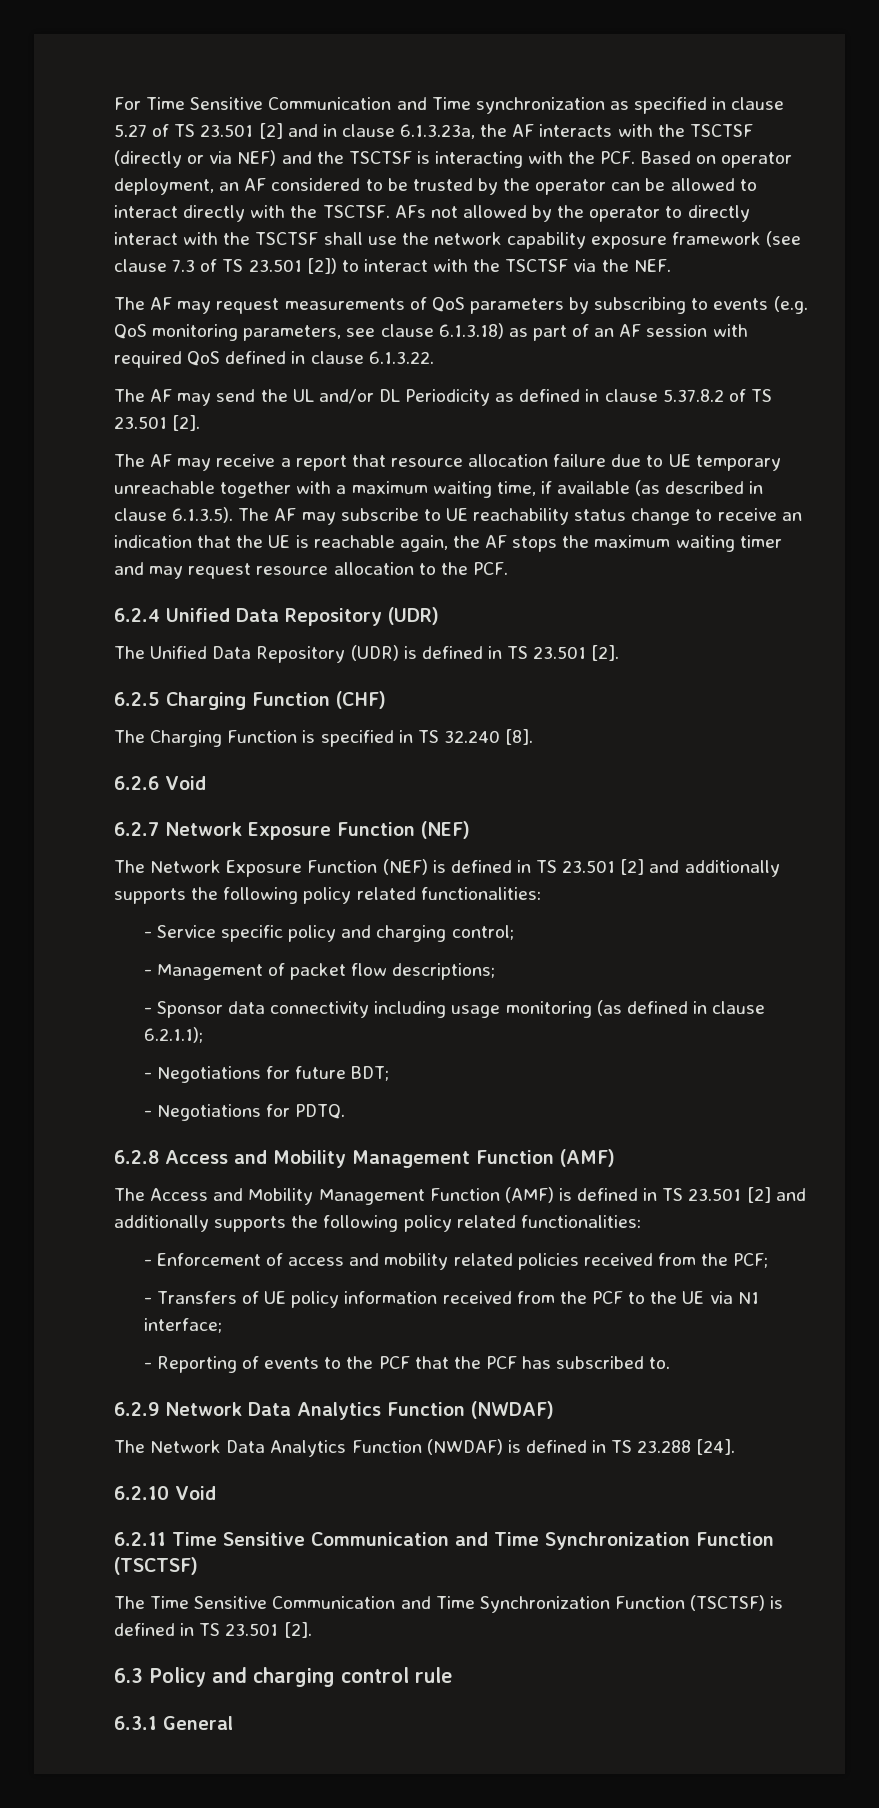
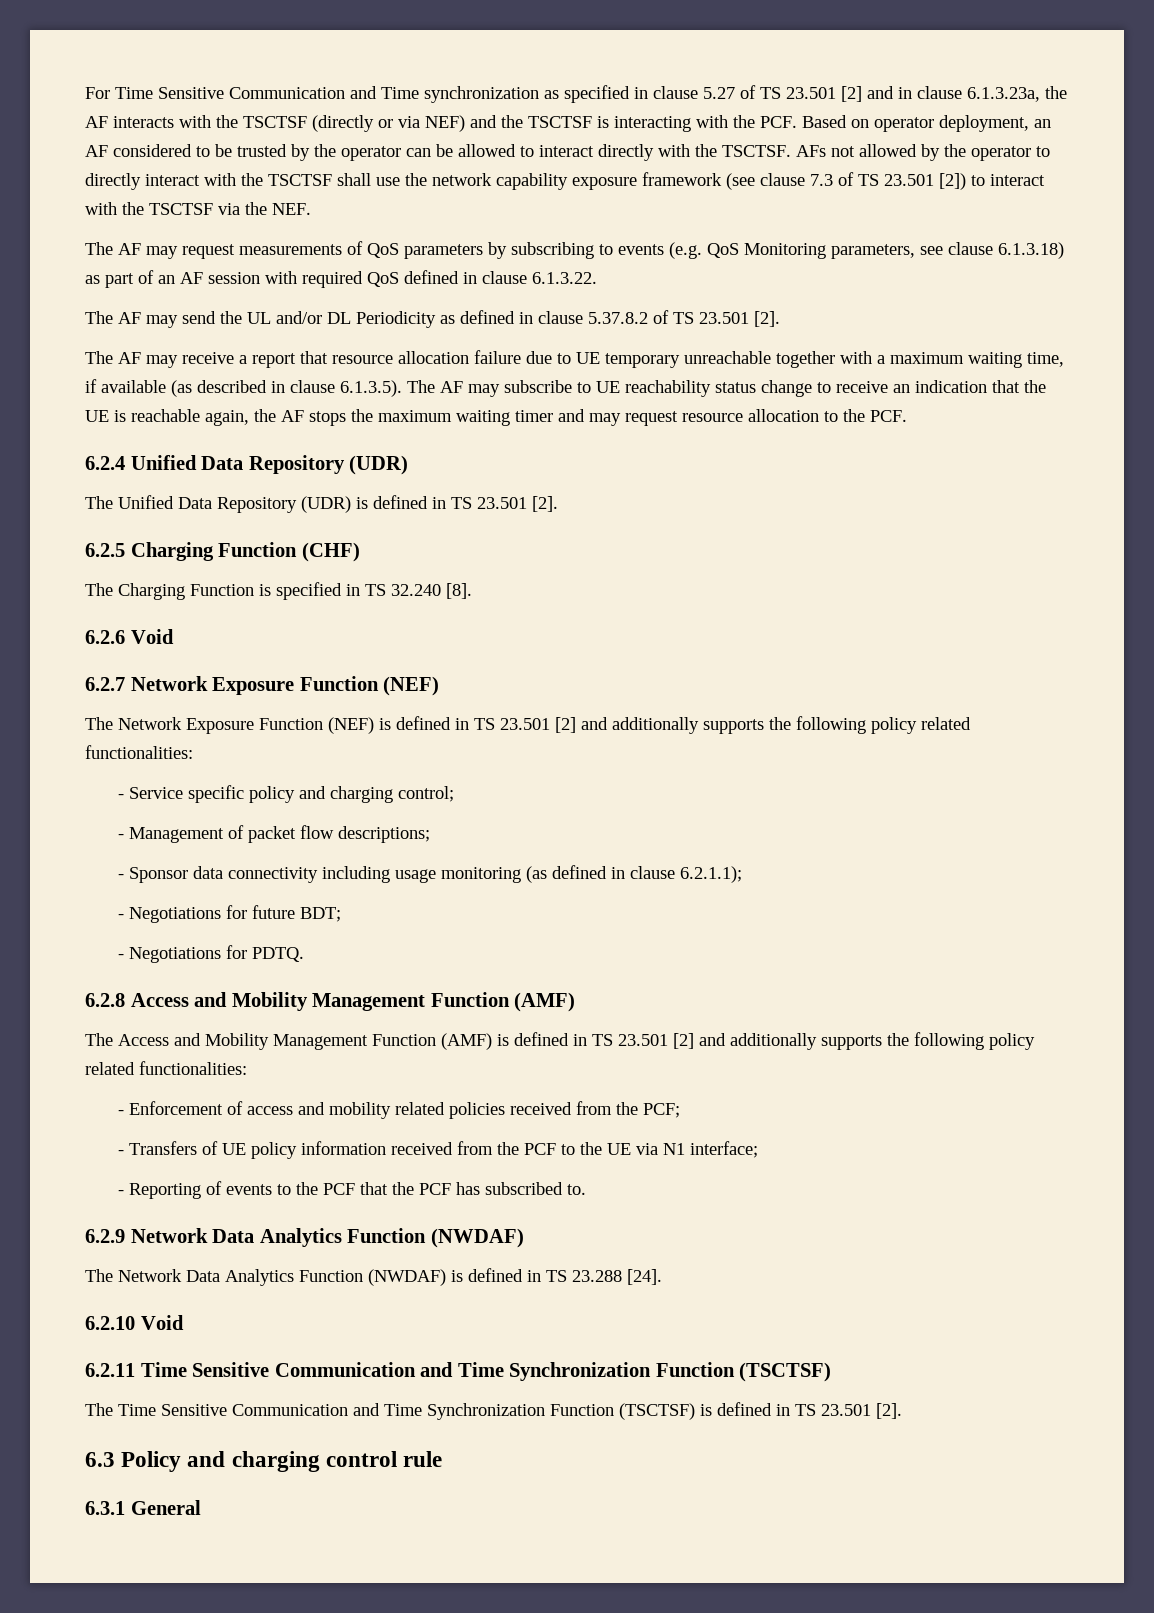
[152,324,239,341] monitoring -> [744,243,826,259] Monitoring

